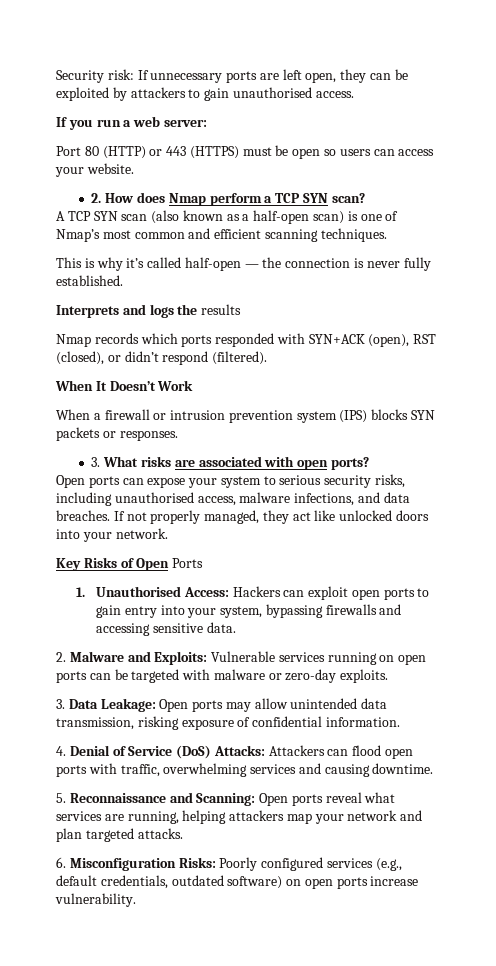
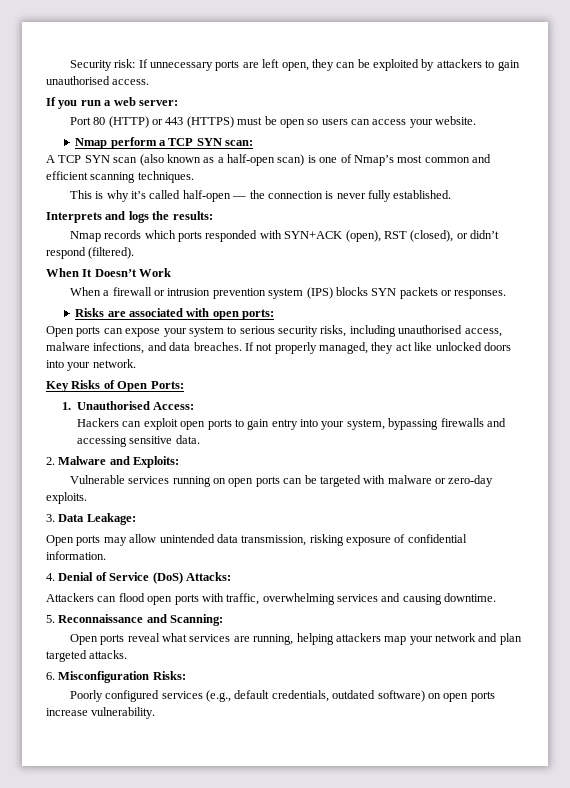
[91,192,165,203] 2. How does -> (477, 120) none
[331,193,365,203] scan? -> [225,140,254,146] scan:
[201,304,242,315] results -> [172,211,213,220] results:
[91,456,171,467] 3. What risks -> [75,308,105,317] Risks
[330,457,369,470] ports? -> [242,309,275,320] ports:
[172,558,204,568] Ports -> [150,381,184,389] Ports:
(229, 592) none -> (195, 406) //
(208, 658) none -> (180, 462) //
(156, 705) none -> (136, 519) //
(265, 750) none -> (231, 576) //
(256, 799) none -> (224, 620) //
(216, 862) none -> (186, 675) //

